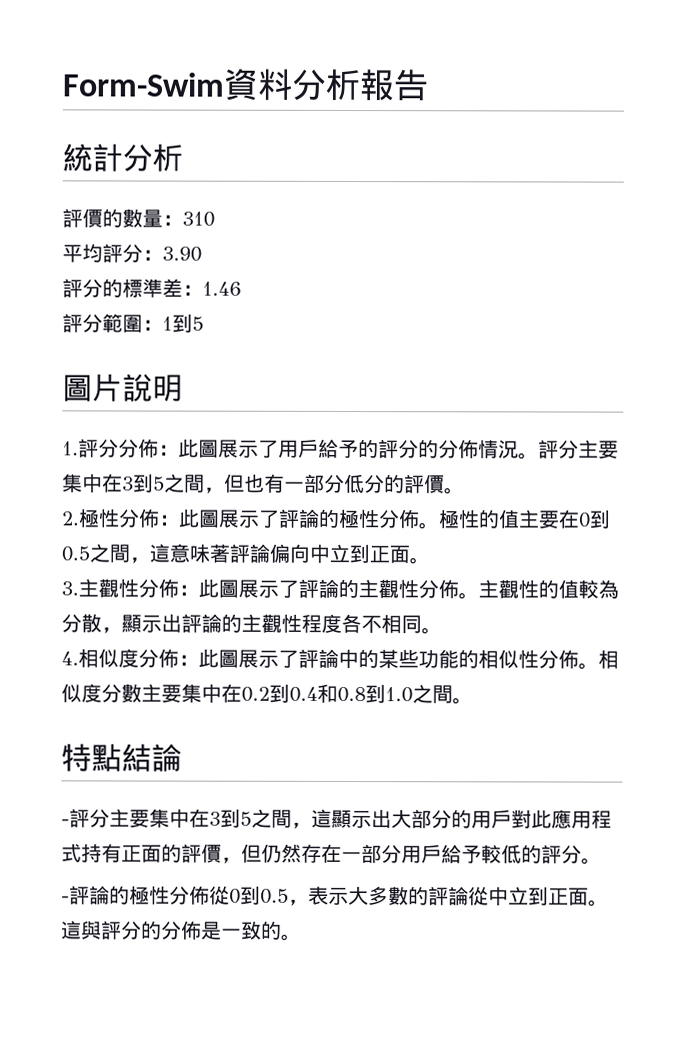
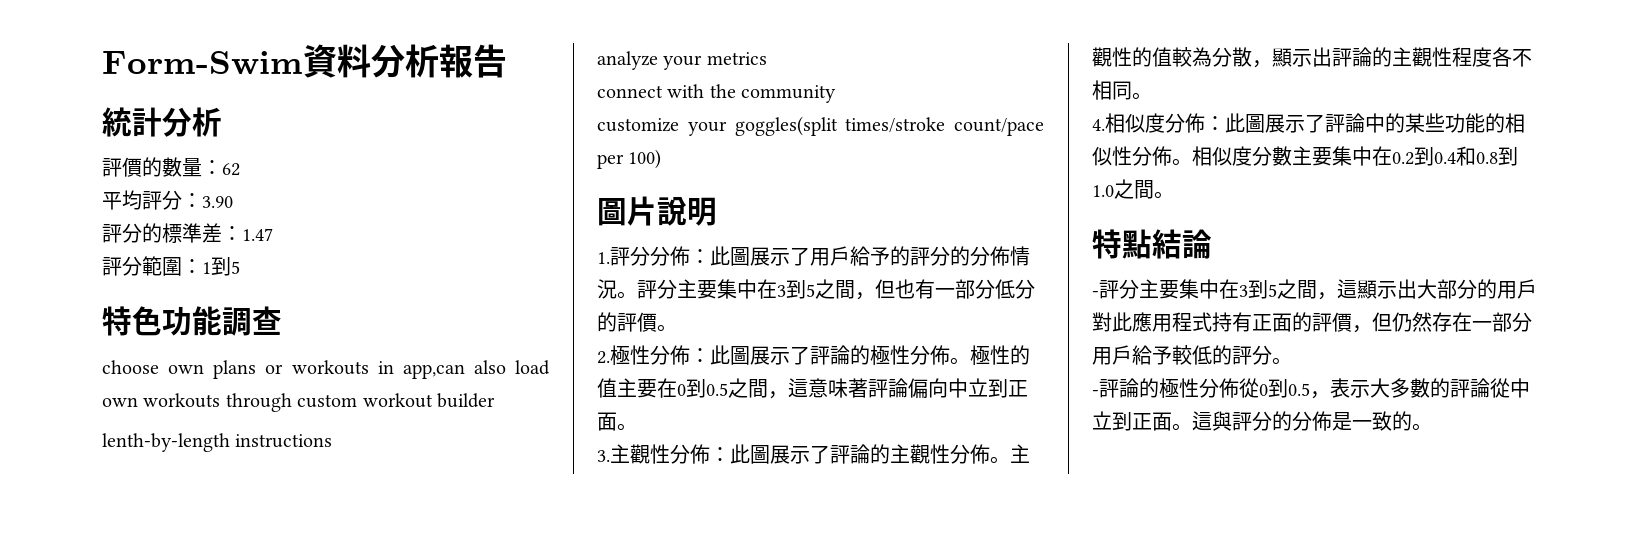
[182,211,215,227] 310 -> [222,163,240,176] 62
[202,281,242,296] 1.46 -> [242,228,273,241] 1.47
(204, 323) none -> [102,306,282,336] [102,360,550,379] [102,393,495,412] [102,433,333,452] [597,51,767,70] [597,84,837,103] [597,116,1044,136] [597,149,662,169] // 特色功能調查 // choose own plans or workouts in app,can also load own workouts through custom workout builder // lenth-by-length instructions // analyze your metrics // connect with the community // customize your goggles(split times/stroke count/pace per 100)

